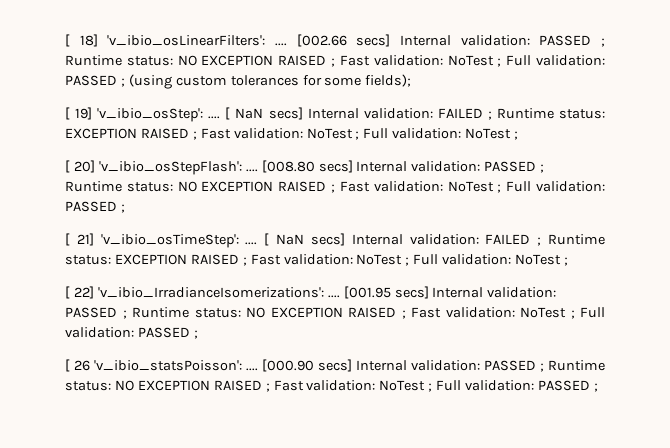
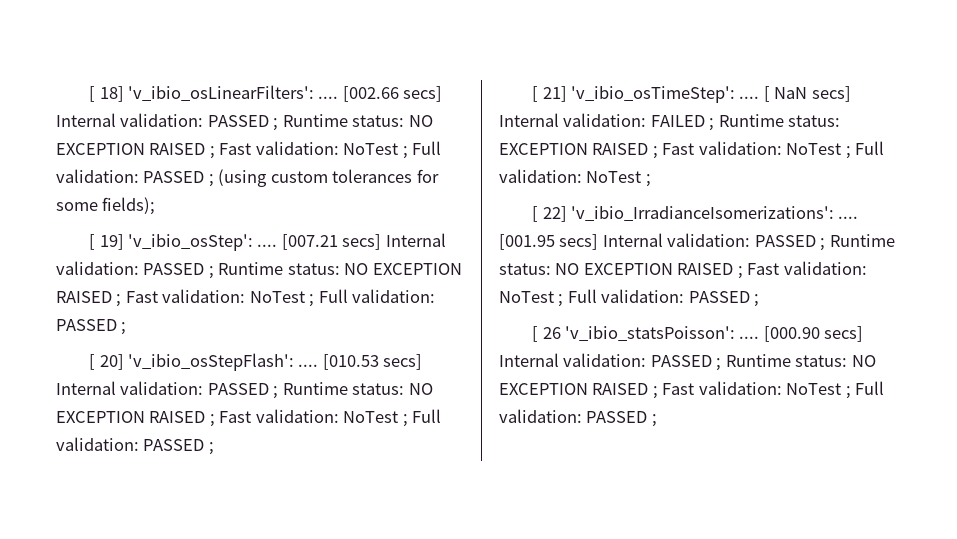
[225,107,605,120] [65,128,512,140] [ NaN secs] Internal validation: FAILED ; Runtime status: EXCEPTION RAISED ; Fast validation: NoTest ; Full validation: NoTest -> [281,233,446,250] [56,261,462,279] [56,289,436,307] [56,319,117,331] [007.21 secs] Internal validation: PASSED ; Runtime status: NO EXCEPTION RAISED ; Fast validation: NoTest ; Full validation: PASSED
[261,160,315,173] [008.80 -> [322,354,379,370] [010.53

